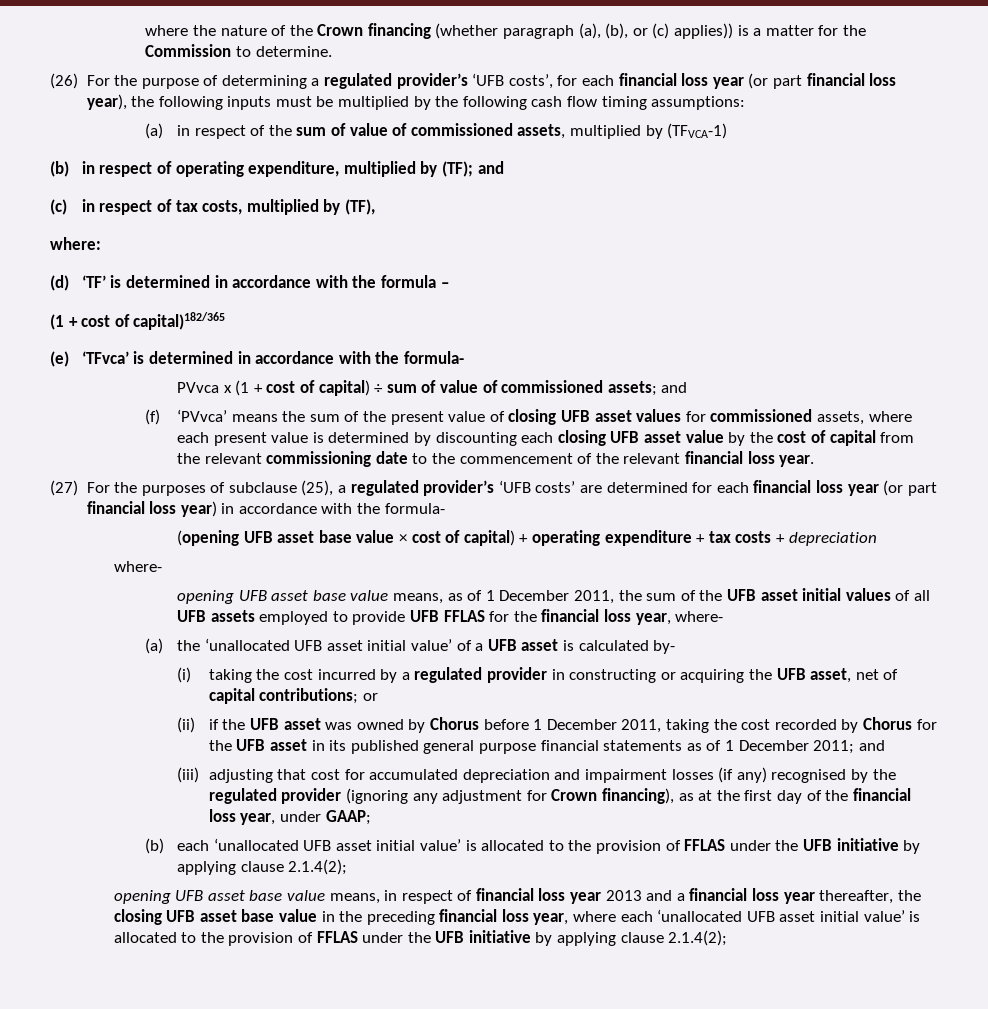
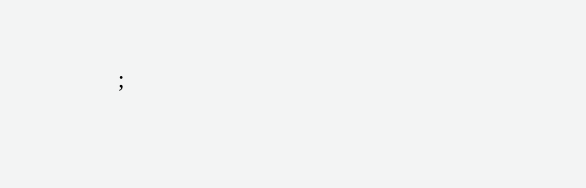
[145,23,866,39] [145,44,332,57] [50,73,897,89] [86,94,746,110] [145,123,728,139] [50,161,504,177] [50,199,375,215] [50,237,101,250] [50,275,449,291] [50,312,226,330] [50,351,464,367] [177,380,688,396] [145,409,912,425] [177,430,915,446] [177,451,815,467] [50,480,937,496] [86,501,445,517] [177,530,877,546] [113,561,162,572] [177,588,930,604] [177,609,724,625] [145,638,676,654] [177,667,899,683] [208,688,379,704] [177,717,937,733] [208,739,885,754] [177,767,896,783] [208,788,911,804] [208,809,371,825] [145,838,921,854] [177,859,348,875] [113,888,921,904] [113,909,921,925] [113,930,728,946] where the nature of the Crown financing (whether paragraph (a), (b), or (c) applies)) is a matter for the Commission to determine. // (26) For the purpose of determining a regulated provider’s ‘UFB costs’, for each financial loss year (or part financial loss year), the following inputs must be multiplied by the following cash flow timing assumptions: // (a) in respect of the sum of value of commissioned assets, multiplied by (TFVCA-1) // (b) in respect of operating expenditure, multiplied by (TF); and // (c) in respect of tax costs, multiplied by (TF), // where: // (d) ‘TF’ is determined in accordance with the formula – // (1 + cost of capital)182/365 // (e) ‘TFvca’ is determined in accordance with the formula- // PVvca x (1 + cost of capital) ÷ sum of value of commissioned assets; and // (f) ‘PVvca’ means the sum of the present value of closing UFB asset values for commissioned assets, where each present value is determined by discounting each closing UFB asset value by the cost of capital from the relevant commissioning date to the commencement of the relevant financial loss year. // (27) For the purposes of subclause (25), a regulated provider’s ‘UFB costs’ are determined for each financial loss year (or part financial loss year) in accordance with the formula- // (opening UFB asset base value × cost of capital) + operating expenditure + tax costs + depreciation // where- // opening UFB asset base value means, as of 1 December 2011, the sum of the UFB asset initial values of all UFB assets employed to provide UFB FFLAS for the financial loss year, where- // (a) the ‘unallocated UFB asset initial value’ of a UFB asset is calculated by- // (i) taking the cost incurred by a regulated provider in constructing or acquiring the UFB asset, net of capital contributions; or // (ii) if the UFB asset was owned by Chorus before 1 December 2011, taking the cost recorded by Chorus for the UFB asset in its published general purpose financial statements as of 1 December 2011; and // (iii) adjusting that cost for accumulated depreciation and impairment losses (if any) recognised by the regulated provider (ignoring any adjustment for Crown financing), as at the first day of the financial loss year, under GAAP; // (b) each ‘unallocated UFB asset initial value’ is allocated to the provision of FFLAS under the UFB initiative by applying clause 2.1.4(2); // opening UFB asset base value means, in respect of financial loss year 2013 and a financial loss year thereafter, the closing UFB asset base value in the preceding financial loss year, where each ‘unallocated UFB asset initial value’ is allocated to the provision of FFLAS under the UFB initiative by applying clause 2.1.4(2); -> [117,76,124,91] ;

